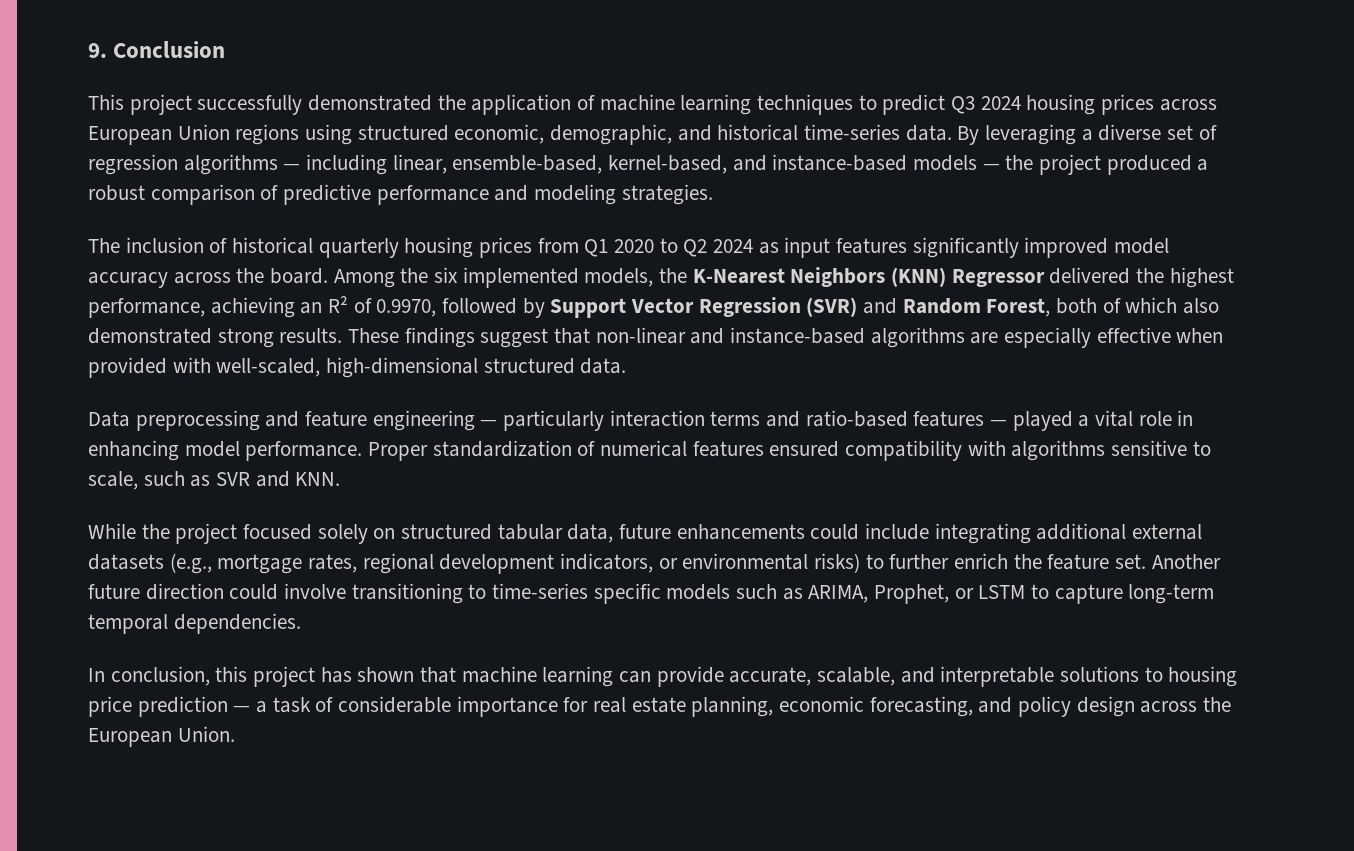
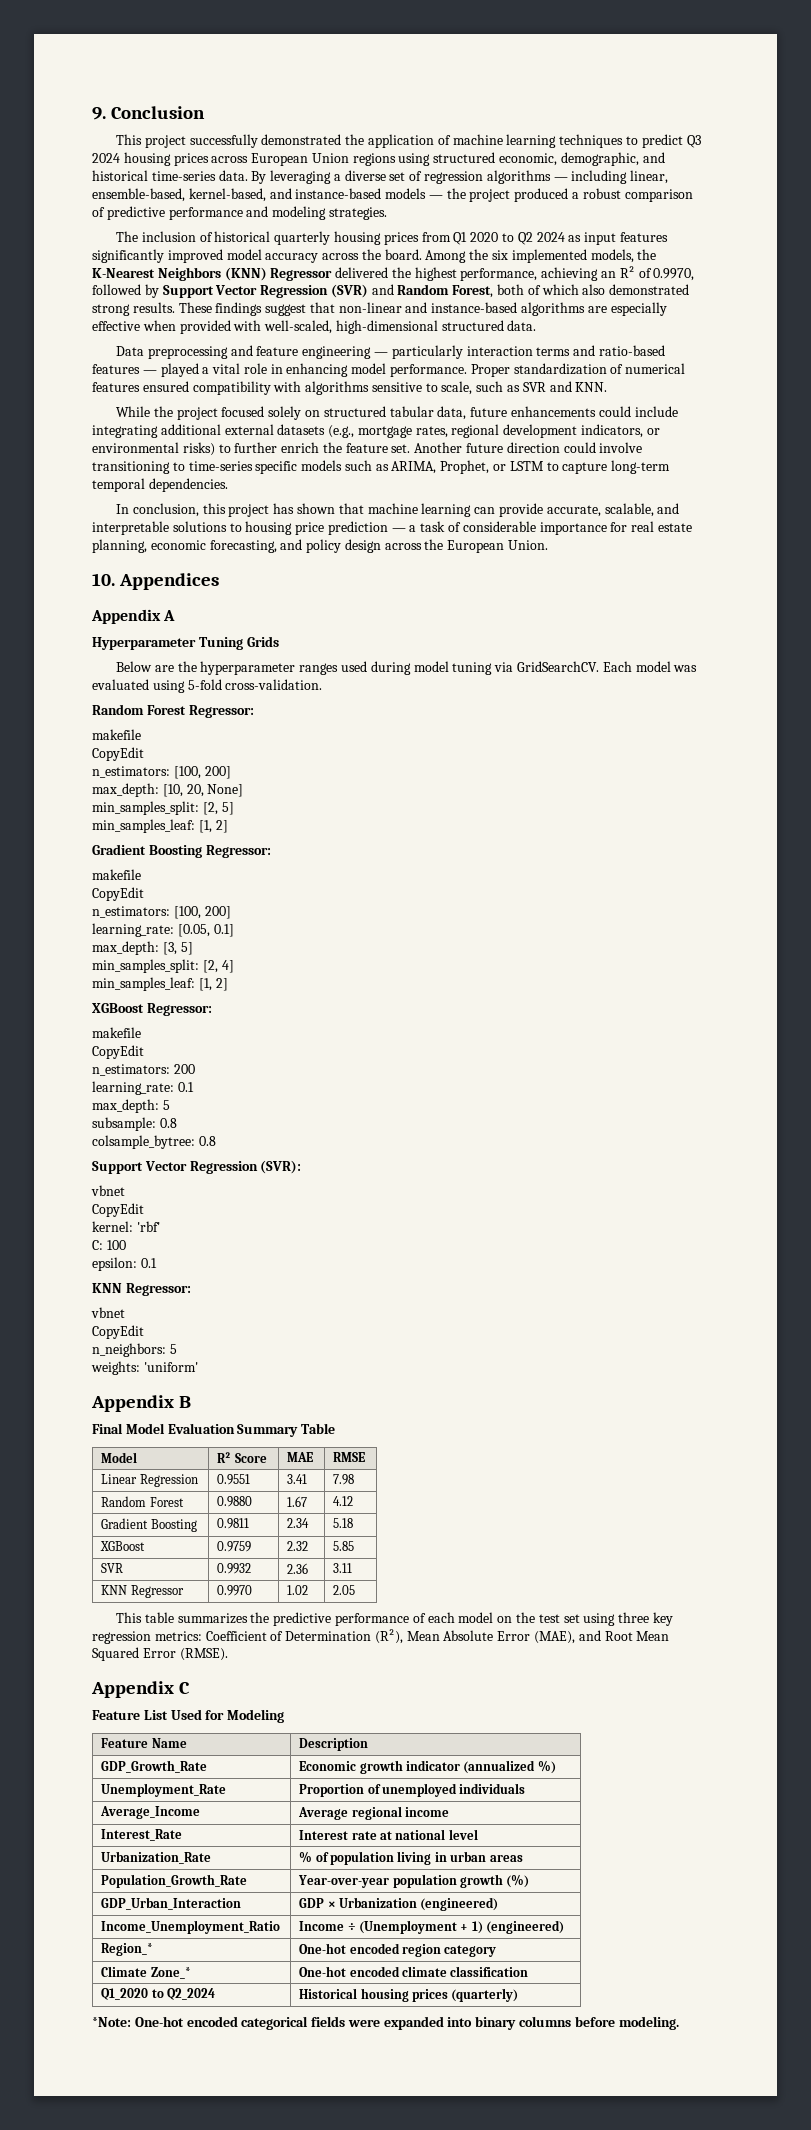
(235, 734) none -> [92,573,220,590] [91,609,176,624] [92,636,279,650] [116,661,698,675] [92,679,323,693] [92,704,254,718] [92,729,141,740] [92,747,144,761] [92,766,231,779] [92,783,244,797] [92,801,234,815] [92,819,228,833] [92,844,271,858] [92,869,141,880] [92,887,144,901] [92,906,231,919] [92,923,234,937] [92,941,193,955] [92,959,234,973] [92,977,228,991] [92,1003,212,1016] [92,1027,141,1038] [92,1045,144,1059] [92,1064,195,1076] [92,1081,194,1095] [92,1099,170,1113] [92,1117,177,1131] [92,1135,216,1149] [92,1160,302,1174] [91,1185,125,1196] [92,1203,144,1217] [92,1221,160,1232] [92,1240,126,1250] [92,1257,157,1271] [92,1283,191,1296] [91,1307,125,1318] [92,1325,144,1339] [92,1343,177,1357] [91,1361,198,1375] [91,1395,192,1412] [92,1423,336,1437] [101,1452,138,1463] [217,1452,267,1463] [287,1452,314,1462] [333,1452,366,1462] [101,1474,198,1487] [217,1474,251,1485] [287,1474,308,1484] [333,1474,355,1485] [101,1496,184,1507] [217,1496,253,1507] [287,1496,308,1507] [333,1496,354,1506] [101,1518,197,1532] [217,1518,250,1529] [287,1518,310,1528] [333,1518,354,1528] [100,1541,146,1551] [217,1541,252,1552] [287,1541,309,1551] [333,1541,355,1551] [101,1563,124,1573] [217,1563,252,1574] [287,1563,309,1574] [333,1563,353,1573] [101,1585,184,1598] [217,1585,253,1596] [287,1585,309,1595] [333,1585,356,1595] [116,1612,673,1626] [92,1629,670,1644] [92,1647,228,1661] [91,1681,191,1698] [92,1709,285,1723] [101,1738,187,1748] [299,1738,369,1751] [101,1760,208,1773] [299,1760,556,1774] [101,1783,227,1797] [299,1783,526,1797] [100,1806,201,1819] [298,1806,450,1820] [101,1829,183,1841] [299,1829,478,1840] [101,1851,212,1864] [299,1851,523,1865] [101,1874,248,1888] [298,1874,530,1888] [101,1897,242,1910] [299,1897,499,1911] [101,1920,281,1934] [299,1920,565,1934] [101,1943,154,1956] [299,1943,497,1957] [101,1966,191,1979] [299,1966,529,1977] [101,1988,216,2000] [299,1988,519,2002] [92,2016,679,2030] // 10. Appendices // Appendix A // Hyperparameter Tuning Grids // Below are the hyperparameter ranges used during model tuning via GridSearchCV. Each model was evaluated using 5-fold cross-validation. // Random Forest Regressor: // makefile // CopyEdit // n_estimators: [100, 200] // max_depth: [10, 20, None] // min_samples_split: [2, 5] // min_samples_leaf: [1, 2] // Gradient Boosting Regressor: // makefile // CopyEdit // n_estimators: [100, 200] // learning_rate: [0.05, 0.1] // max_depth: [3, 5] // min_samples_split: [2, 4] // min_samples_leaf: [1, 2] // XGBoost Regressor: // makefile // CopyEdit // n_estimators: 200 // learning_rate: 0.1 // max_depth: 5 // subsample: 0.8 // colsample_bytree: 0.8 // Support Vector Regression (SVR): // vbnet // CopyEdit // kernel: 'rbf' // C: 100 // epsilon: 0.1 // KNN Regressor: // vbnet // CopyEdit // n_neighbors: 5 // weights: 'uniform' // Appendix B // Final Model Evaluation Summary Table // Model | R² Score | MAE | RMSE // Linear Regression | 0.9551 | 3.41 | 7.98 // Random Forest | 0.9880 | 1.67 | 4.12 // Gradient Boosting | 0.9811 | 2.34 | 5.18 // XGBoost | 0.9759 | 2.32 | 5.85 // SVR | 0.9932 | 2.36 | 3.11 // KNN Regressor | 0.9970 | 1.02 | 2.05 // This table summarizes the predictive performance of each model on the test set using three key regression metrics: Coefficient of Determination (R²), Mean Absolute Error (MAE), and Root Mean Squared Error (RMSE). // Appendix C // Feature List Used for Modeling // Feature Name | Description // GDP_Growth_Rate | Economic growth indicator (annualized %) // Unemployment_Rate | Proportion of unemployed individuals // Average_Income | Average regional income // Interest_Rate | Interest rate at national level // Urbanization_Rate | % of population living in urban areas // Population_Growth_Rate | Year-over-year population growth (%) // GDP_Urban_Interaction | GDP × Urbanization (engineered) // Income_Unemployment_Ratio | Income ÷ (Unemployment + 1) (engineered) // Region_* | One-hot encoded region category // Climate Zone_* | One-hot encoded climate classification // Q1_2020 to Q2_2024 | Historical housing prices (quarterly) // *Note: One-hot encoded categorical fields were expanded into binary columns before modeling.

